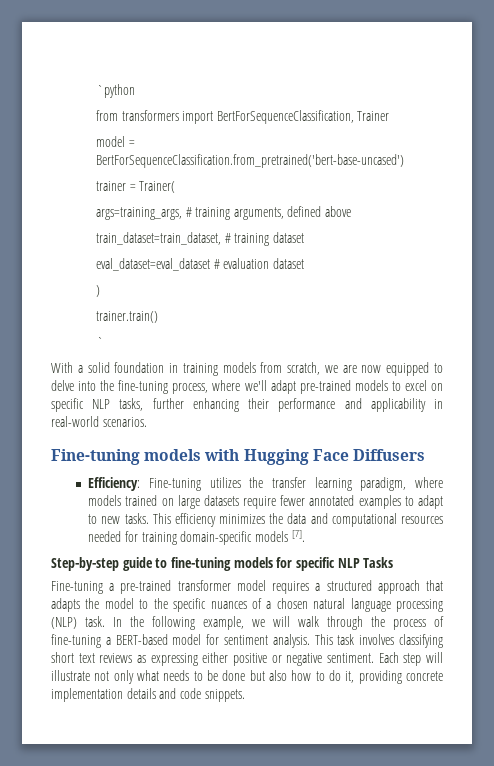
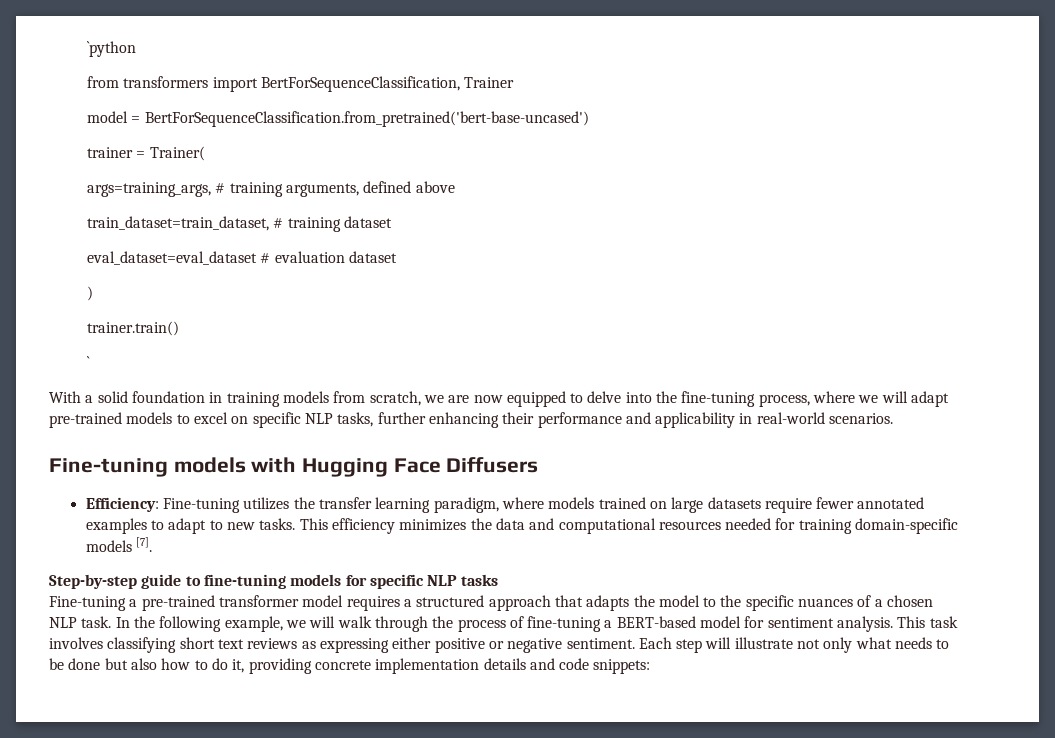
[244,380,267,391] we'll -> [858,391,908,403] we will
[363,557,394,568] Tasks -> [460,574,498,586] tasks
[313,598,444,612] [51,617,77,629] natural language processing (NLP) -> [49,617,77,628] NLP
[204,689,245,702] snippets. -> [593,659,651,674] snippets:

